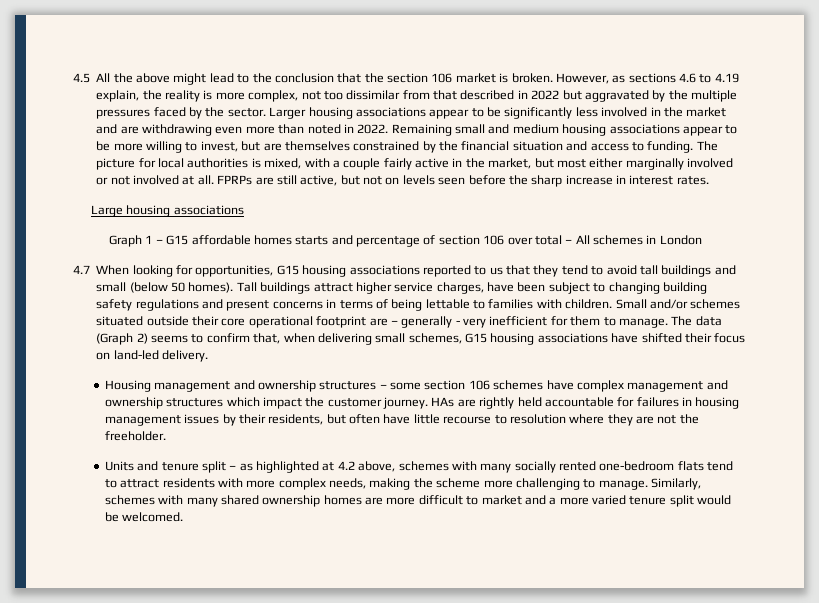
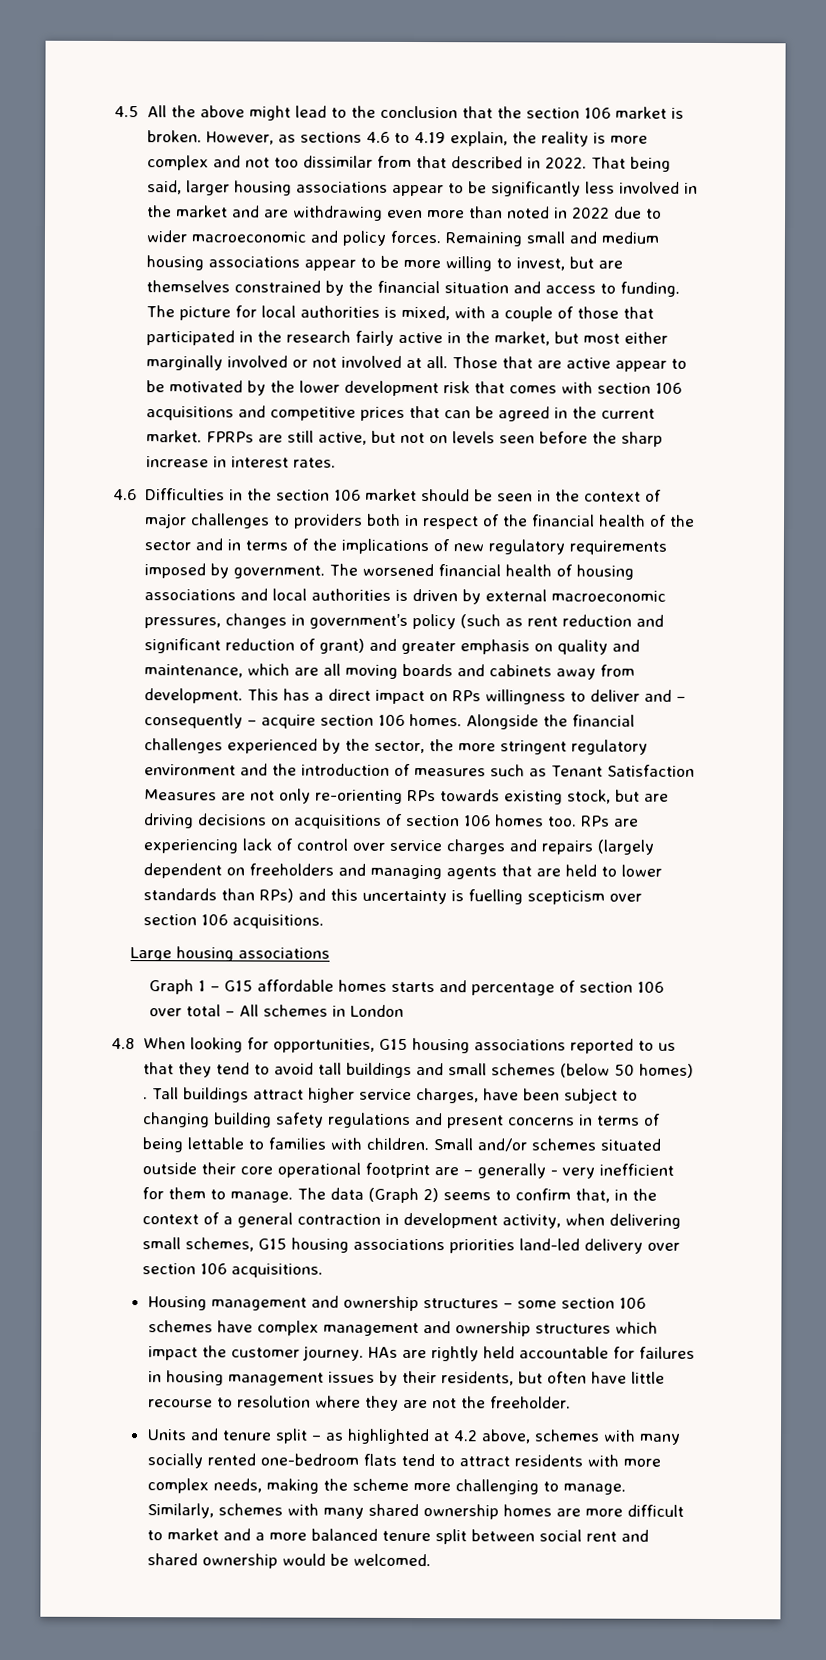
[248,90,299,102] complex, -> [146,155,241,171] complex and
[531,90,737,102] [96,107,307,119] 2022 but aggravated by the multiple pressures faced by the sector. Larger -> [544,156,671,172] [146,180,230,196] 2022. That being said, larger
[357,124,389,134] 2022. -> [571,206,662,219] [145,230,441,246] 2022 due to wider macroeconomic and policy forces.
(381, 164) none -> [556,306,654,319] [145,330,351,346] of those that participated in the research
(214, 180) none -> [451,356,687,372] [145,380,682,397] [145,405,655,422] [145,430,202,443] Those that are active appear to be motivated by the lower development risk that comes with section 106 acquisitions and competitive prices that can be agreed in the current market.
(709, 180) none -> [113,488,662,502] [143,513,695,530] [143,538,667,555] [143,563,634,580] [143,588,666,605] [143,613,664,630] [143,638,640,655] [143,663,635,680] [143,688,686,705] [143,713,635,730] [143,738,648,755] [143,763,696,777] [143,788,669,805] [143,813,639,829] [142,838,654,855] [142,863,662,880] [142,888,642,905] [142,914,324,929] // 4.6 Difficulties in the section 106 market should be seen in the context of major challenges to providers both in respect of the financial health of the sector and in terms of the implications of new regulatory requirements imposed by government. The worsened financial health of housing associations and local authorities is driven by external macroeconomic pressures, changes in government’s policy (such as rent reduction and significant reduction of grant) and greater emphasis on quality and maintenance, which are all moving boards and cabinets away from development. This has a direct impact on RPs willingness to deliver and – consequently – acquire section 106 homes. Alongside the financial challenges experienced by the sector, the more stringent regulatory environment and the introduction of measures such as Tenant Satisfaction Measures are not only re-orienting RPs towards existing stock, but are driving decisions on acquisitions of section 106 homes too. RPs are experiencing lack of control over service charges and repairs (largely dependent on freeholders and managing agents that are held to lower standards than RPs) and this uncertainty is fuelling scepticism over section 106 acquisitions.
[73,265,90,274] 4.7 -> [111,1038,135,1050] 4.8
(127, 287) none -> [490,1063,556,1076] schemes
[188,282,234,293] homes). -> [638,1063,694,1078] [142,1097,148,1100] homes) .
(281, 338) none -> [613,1188,657,1201] [141,1212,561,1229] in the context of a general contraction in development activity,
[611,333,746,343] [96,350,208,362] have shifted their focus on land-led delivery. -> [448,1238,680,1254] [141,1263,323,1278] priorities land-led delivery over section 106 acquisitions.
[592,495,694,507] varied tenure split -> [310,1528,649,1545] [146,1553,278,1569] balanced tenure split between social rent and shared ownership

